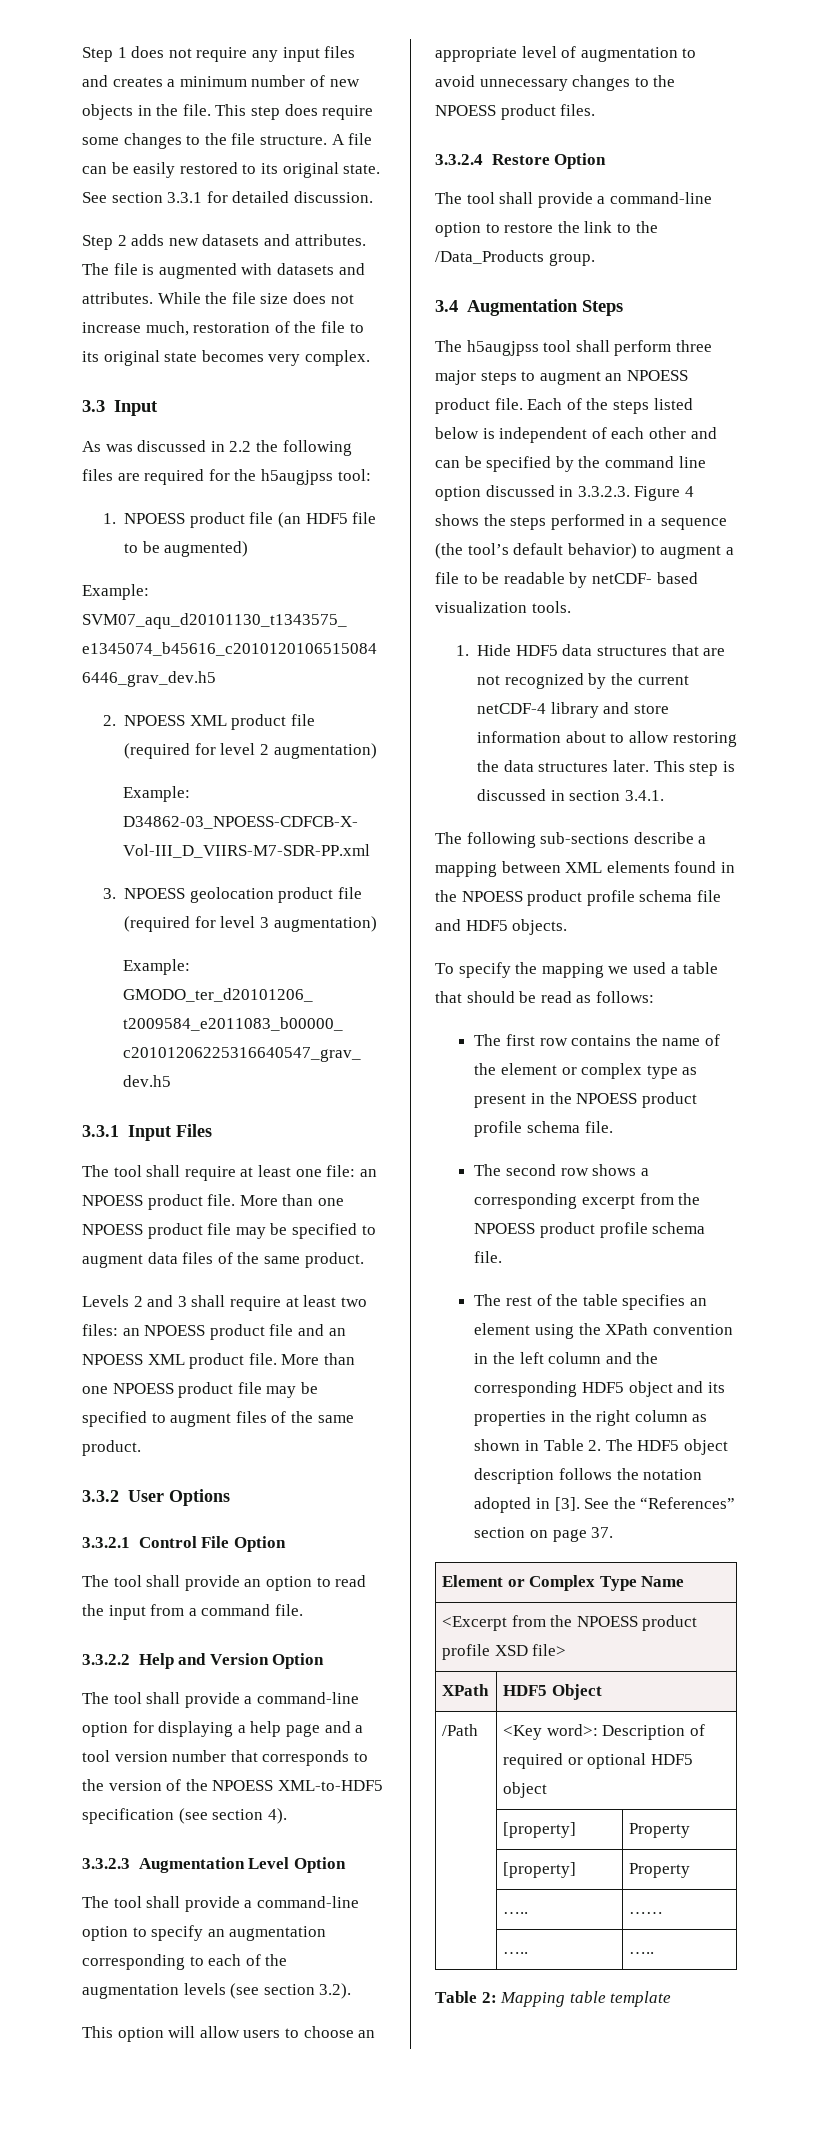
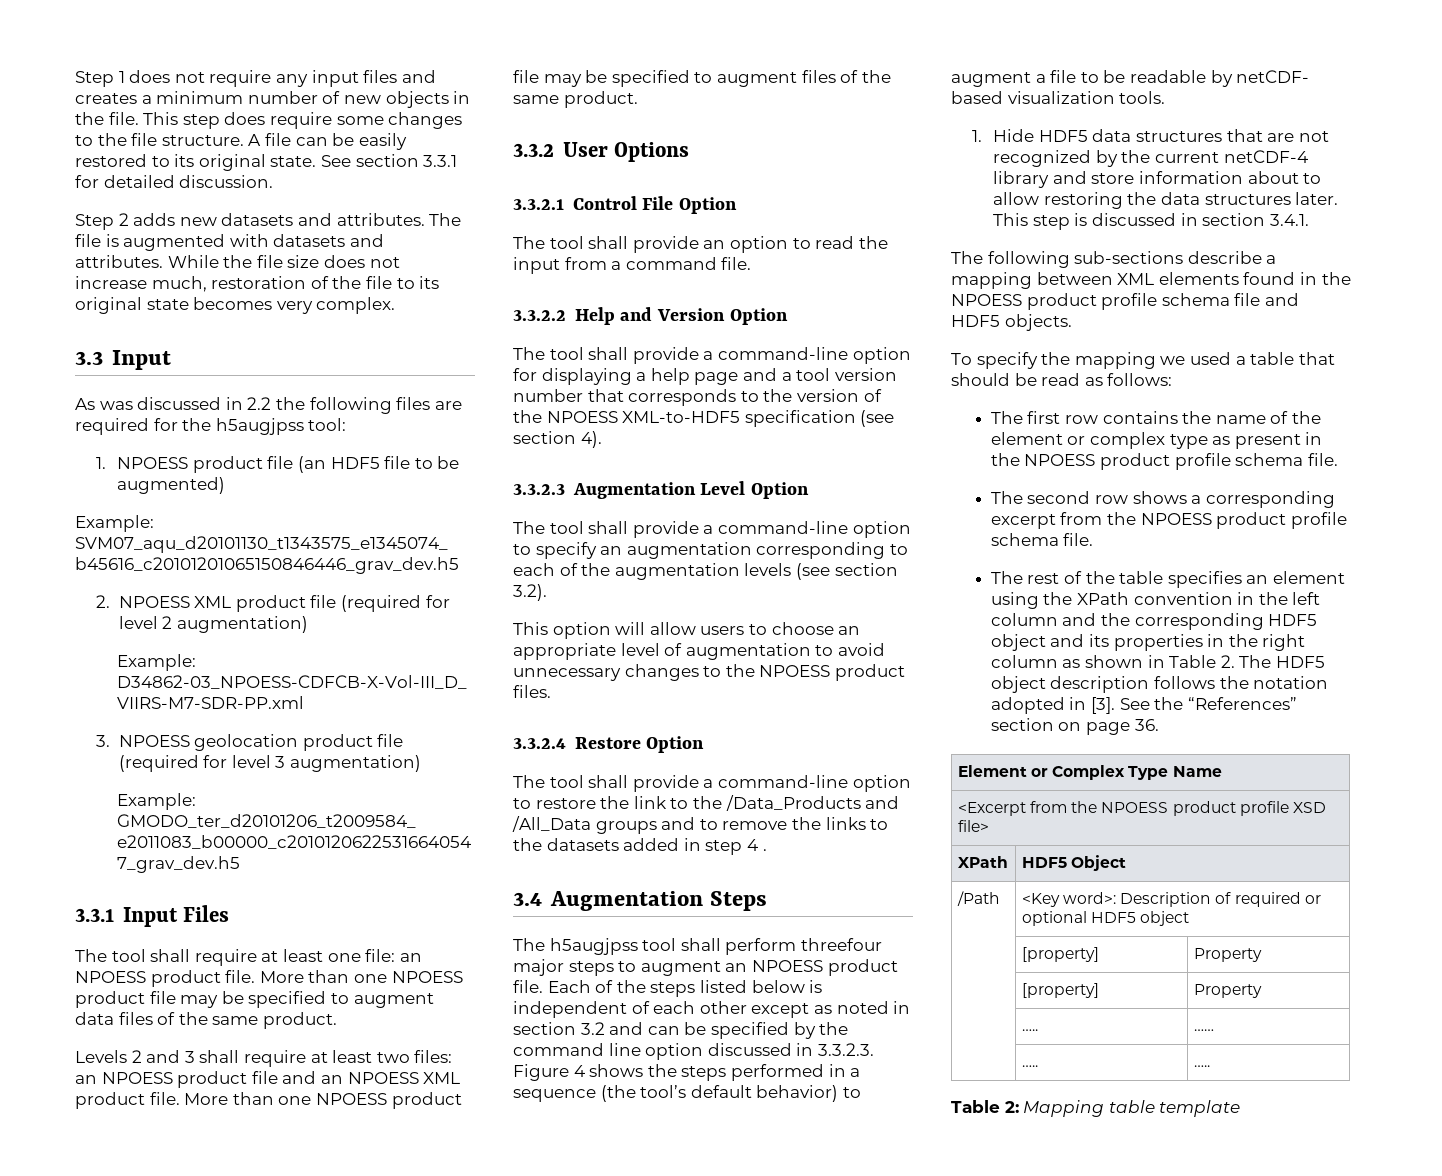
[548,253,595,266] group. -> [865,796,900,809] [512,816,889,834] [513,838,767,855] and /All_Data groups and to remove the links to the datasets added in step 4 .
[675,340,712,352] three -> [800,938,882,951] threefour
(686, 433) none -> [751,1001,911,1018] [513,1022,605,1035] except as noted in section 3.2
[591,1527,614,1538] 37. -> [1134,719,1159,731] 36.

